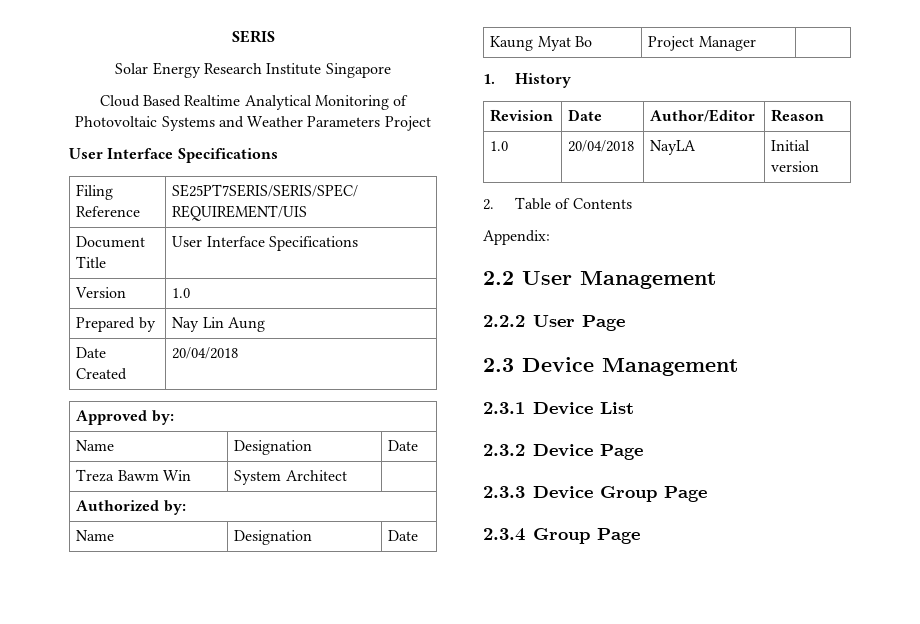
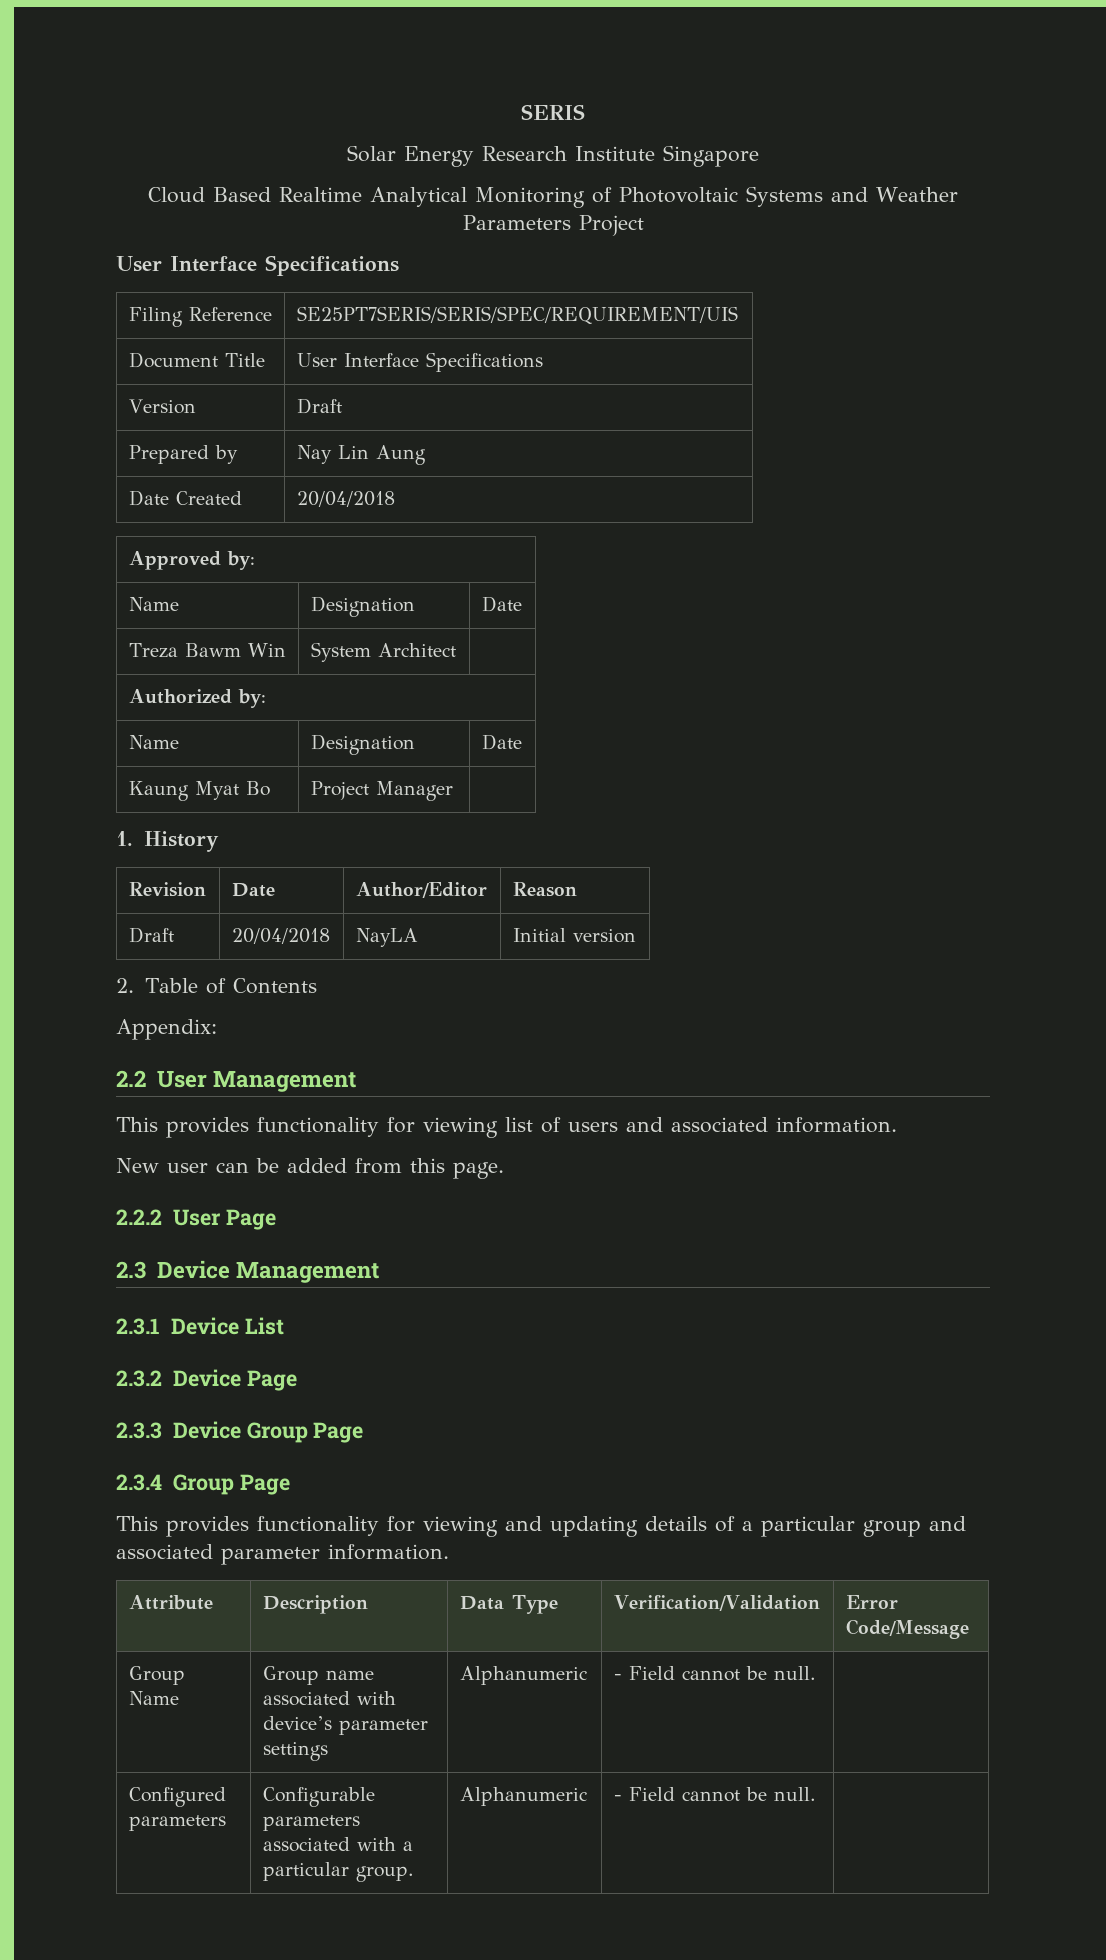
[172,288,191,298] 1.0 -> [296,398,342,414] Draft
[490,141,509,151] 1.0 -> [128,927,174,943] Draft
(716, 280) none -> [116,1117,897,1138] [116,1158,504,1179] // This provides functionality for viewing list of users and associated information. // New user can be added from this page.
(640, 536) none -> [116,1516,966,1537] [116,1544,449,1565] [128,1595,213,1610] [262,1595,368,1614] [459,1595,558,1614] [613,1595,820,1611] [845,1595,898,1609] [845,1619,969,1639] [128,1666,185,1685] [128,1691,179,1705] [262,1666,374,1685] [262,1691,396,1706] [262,1716,428,1735] [262,1742,328,1761] [459,1666,587,1685] [613,1666,816,1681] [128,1787,226,1807] [128,1815,226,1831] [262,1787,375,1807] [262,1815,360,1831] [262,1837,413,1852] [262,1862,414,1882] [459,1787,587,1806] [613,1787,816,1802] // This provides functionality for viewing and updating details of a particular group and associated parameter information. // Attribute | Description | Data Type | Verification/Validation | Error Code/Message // Group Name | Group name associated with device’s parameter settings | Alphanumeric | - Field cannot be null. | // Configured parameters | Configurable parameters associated with a particular group. | Alphanumeric | - Field cannot be null. |

